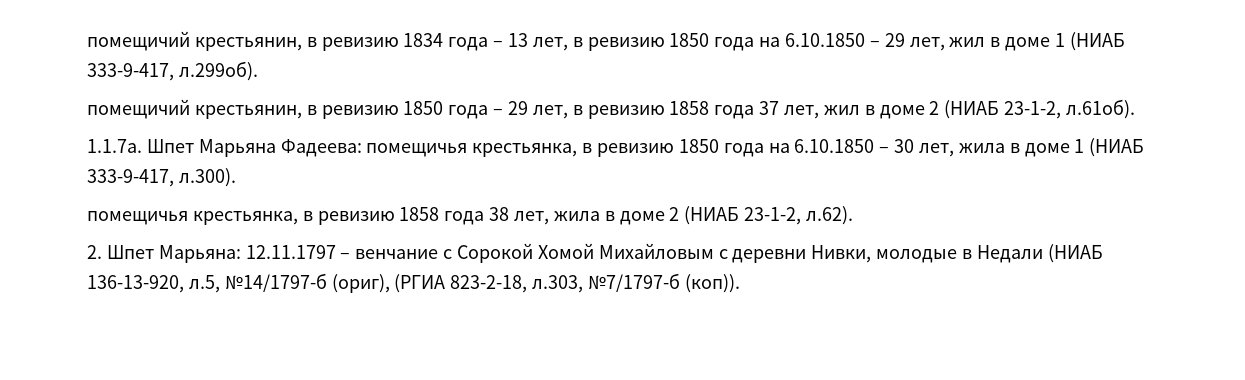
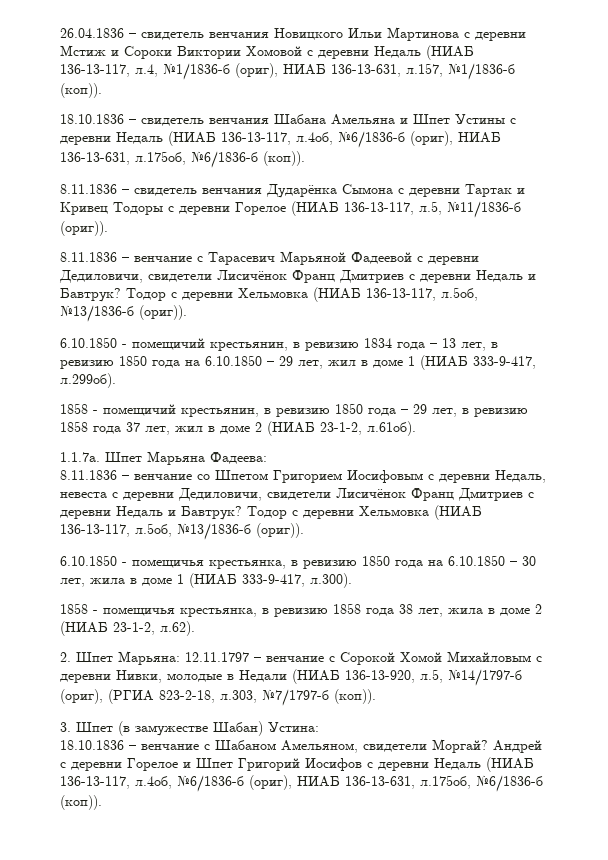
(87, 41) none -> [60,27,526,41] [60,45,474,60] [60,63,515,80] [60,83,102,98] [60,114,516,126] [60,131,501,148] [60,151,305,168] [60,184,525,198] [60,201,521,218] [60,221,108,236] [60,251,479,265] [59,270,536,283] [60,287,478,302] [60,305,187,322] [60,337,127,348] 26.04.1836 – свидетель венчания Новицкого Ильи Мартинова с деревни Мстиж и Сороки Виктории Хомовой с деревни Недаль (НИАБ 136-13-117, л.4, №1/1836-б (ориг), НИАБ 136-13-631, л.157, №1/1836-б (коп)). // 18.10.1836 – свидетель венчания Шабана Амельяна и Шпет Устины с деревни Недаль (НИАБ 136-13-117, л.4об, №6/1836-б (ориг), НИАБ 136-13-631, л.175об, №6/1836-б (коп)). // 8.11.1836 – свидетель венчания Дударёнка Сымона с деревни Тартак и Кривец Тодоры с деревни Горелое (НИАБ 136-13-117, л.5, №11/1836-б (ориг)). // 8.11.1836 – венчание с Тарасевич Марьяной Фадеевой с деревни Дедиловичи, свидетели Лисичёнок Франц Дмитриев с деревни Недаль и Бавтрук? Тодор с деревни Хельмовка (НИАБ 136-13-117, л.5об, №13/1836-б (ориг)). // 6.10.1850 -
(258, 71) none -> [60,403,98,414] 1858 -
(362, 148) none -> [60,470,546,483] [60,488,534,501] [60,505,482,520] [60,523,304,540] [60,555,127,566] // 8.11.1836 – венчание со Шпетом Григорием Иосифовым с деревни Недаль, невеста с деревни Дедиловичи, свидетели Лисичёнок Франц Дмитриев с деревни Недаль и Бавтрук? Тодор с деревни Хельмовка (НИАБ 136-13-117, л.5об, №13/1836-б (ориг)). // 6.10.1850 -
(236, 177) none -> [60,603,98,614] 1858 -
(740, 283) none -> [60,721,319,736] [60,739,542,753] [60,757,534,772] [60,775,543,792] [60,795,102,810] // 3. Шпет (в замужестве Шабан) Устина: // 18.10.1836 – венчание с Шабаном Амельяном, свидетели Моргай? Андрей с деревни Горелое и Шпет Григорий Иосифов с деревни Недаль (НИАБ 136-13-117, л.4об, №6/1836-б (ориг), НИАБ 136-13-631, л.175об, №6/1836-б (коп)).

